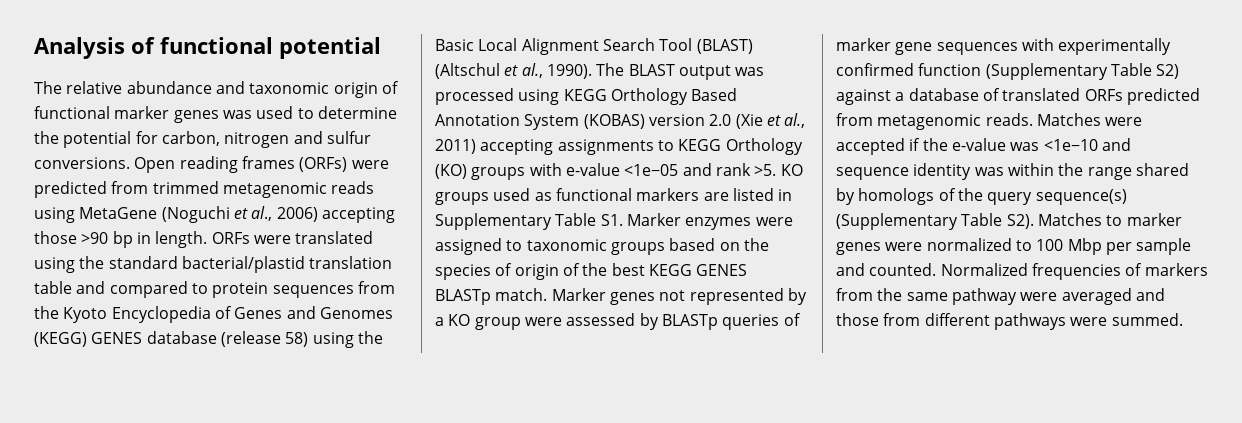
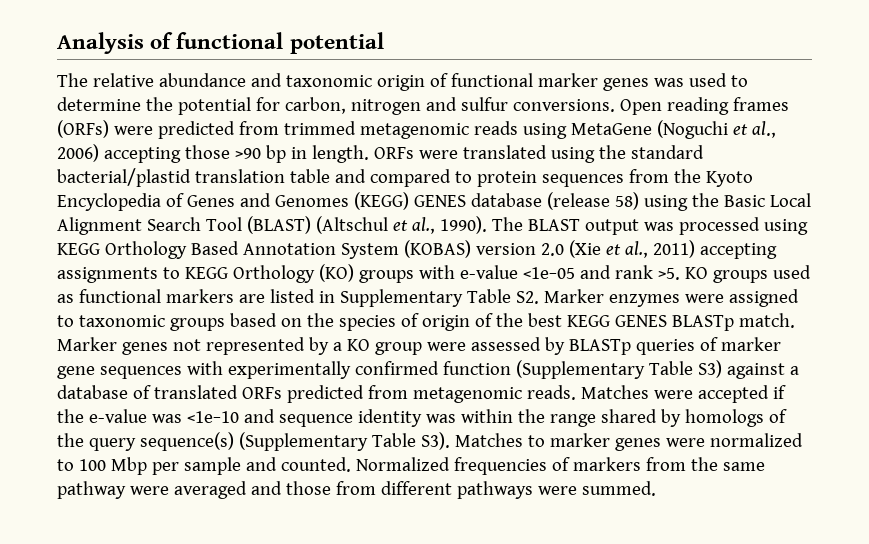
[600,214,623,226] S1. -> [515,291,539,304] S2.
[1156,64,1180,79] S2) -> [697,360,722,378] S3)
[1006,214,1034,229] S2). -> [420,432,450,450] S3).

